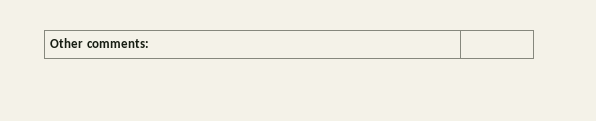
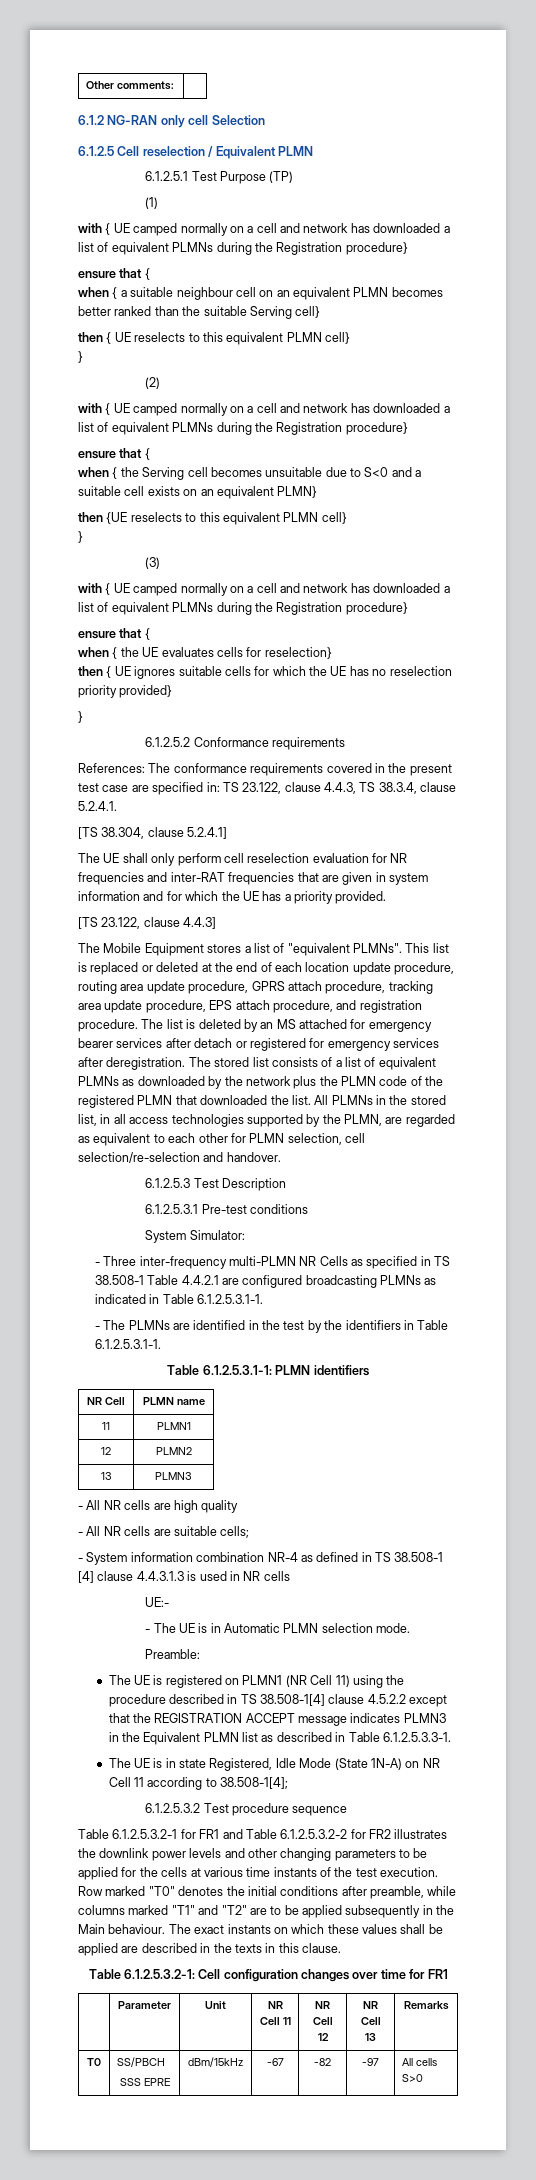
(149, 43) none -> [78,115,265,128] [78,146,313,159] [145,171,294,184] [145,197,159,209] [78,223,450,236] [78,242,408,255] [78,268,150,280] [78,287,443,300] [78,306,321,319] [78,332,350,345] [78,351,83,363] [145,377,161,389] [78,403,450,416] [78,422,408,435] [78,448,150,460] [78,467,422,480] [78,486,318,499] [78,512,347,525] [78,531,83,543] [145,557,161,569] [78,583,450,596] [78,602,408,615] [78,628,150,640] [78,647,332,659] [78,666,452,679] [78,685,173,698] [78,711,83,723] [145,737,345,750] [78,763,452,776] [78,782,457,795] [78,801,117,811] [78,827,228,839] [78,853,408,866] [78,872,428,885] [78,891,387,904] [78,917,217,929] [78,943,449,956] [78,962,455,975] [78,981,433,994] [78,1000,422,1013] [78,1019,432,1032] [78,1038,439,1051] [78,1057,436,1070] [78,1076,444,1089] [78,1095,446,1108] [78,1114,455,1127] [78,1133,365,1146] [78,1152,281,1163] [145,1178,286,1191] [145,1204,308,1214] [145,1230,245,1243] [94,1256,451,1269] [94,1275,437,1288] [94,1294,263,1304] [94,1320,449,1333] [94,1339,161,1349] [167,1365,369,1376] [87,1397,125,1405] [142,1397,205,1405] [102,1422,110,1430] [156,1422,191,1430] [101,1447,111,1455] [155,1447,192,1455] [100,1472,112,1480] [155,1472,192,1480] [78,1500,239,1513] [78,1526,250,1538] [78,1552,444,1565] [78,1571,290,1583] [145,1597,170,1607] [145,1623,411,1633] [145,1649,201,1659] [108,1675,405,1688] [108,1694,448,1707] [108,1713,446,1726] [108,1732,451,1745] [108,1758,440,1771] [108,1777,289,1790] [145,1803,348,1816] [78,1829,448,1839] [78,1848,428,1861] [78,1867,439,1880] [78,1886,457,1899] [78,1905,455,1918] [78,1924,443,1934] [78,1943,341,1956] [88,1969,448,1982] [118,2001,171,2009] [205,2001,226,2009] [267,2001,283,2009] [259,2017,291,2025] [315,2001,330,2009] [312,2017,333,2025] [317,2033,329,2041] [363,2001,378,2009] [360,2017,381,2025] [365,2033,376,2041] [403,2001,449,2010] [87,2058,101,2066] [117,2057,166,2067] [119,2078,170,2086] [188,2057,243,2067] [266,2058,284,2066] [314,2058,331,2066] [362,2058,379,2066] [402,2058,438,2066] [402,2074,424,2082] // 6.1.2 NG-RAN only cell Selection // 6.1.2.5 Cell reselection / Equivalent PLMN // 6.1.2.5.1 Test Purpose (TP) // (1) // with { UE camped normally on a cell and network has downloaded a list of equivalent PLMNs during the Registration procedure} // ensure that { // when { a suitable neighbour cell on an equivalent PLMN becomes better ranked than the suitable Serving cell} // then { UE reselects to this equivalent PLMN cell} // } // (2) // with { UE camped normally on a cell and network has downloaded a list of equivalent PLMNs during the Registration procedure} // ensure that { // when { the Serving cell becomes unsuitable due to S<0 and a suitable cell exists on an equivalent PLMN} // then {UE reselects to this equivalent PLMN cell} // } // (3) // with { UE camped normally on a cell and network has downloaded a list of equivalent PLMNs during the Registration procedure} // ensure that { // when { the UE evaluates cells for reselection} // then { UE ignores suitable cells for which the UE has no reselection priority provided} // } // 6.1.2.5.2 Conformance requirements // References: The conformance requirements covered in the present test case are specified in: TS 23.122, clause 4.4.3, TS 38.3.4, clause 5.2.4.1. // [TS 38.304, clause 5.2.4.1] // The UE shall only perform cell reselection evaluation for NR frequencies and inter-RAT frequencies that are given in system information and for which the UE has a priority provided. // [TS 23.122, clause 4.4.3] // The Mobile Equipment stores a list of "equivalent PLMNs". This list is replaced or deleted at the end of each location update procedure, routing area update procedure, GPRS attach procedure, tracking area update procedure, EPS attach procedure, and registration procedure. The list is deleted by an MS attached for emergency bearer services after detach or registered for emergency services after deregistration. The stored list consists of a list of equivalent PLMNs as downloaded by the network plus the PLMN code of the registered PLMN that downloaded the list. All PLMNs in the stored list, in all access technologies supported by the PLMN, are regarded as equivalent to each other for PLMN selection, cell selection/re-selection and handover. // 6.1.2.5.3 Test Description // 6.1.2.5.3.1 Pre-test conditions // System Simulator: // - Three inter-frequency multi-PLMN NR Cells as specified in TS 38.508-1 Table 4.4.2.1 are configured broadcasting PLMNs as indicated in Table 6.1.2.5.3.1-1. // - The PLMNs are identified in the test by the identifiers in Table 6.1.2.5.3.1-1. // Table 6.1.2.5.3.1-1: PLMN identifiers // NR Cell | PLMN name // 11 | PLMN1 // 12 | PLMN2 // 13 | PLMN3 // - All NR cells are high quality // - All NR cells are suitable cells; // - System information combination NR-4 as defined in TS 38.508-1 [4] clause 4.4.3.1.3 is used in NR cells // UE:- // - The UE is in Automatic PLMN selection mode. // Preamble: // The UE is registered on PLMN1 (NR Cell 11) using the procedure described in TS 38.508-1[4] clause 4.5.2.2 except that the REGISTRATION ACCEPT message indicates PLMN3 in the Equivalent PLMN list as described in Table 6.1.2.5.3.3-1. // The UE is in state Registered, Idle Mode (State 1N-A) on NR Cell 11 according to 38.508-1[4]; // 6.1.2.5.3.2 Test procedure sequence // Table 6.1.2.5.3.2-1 for FR1 and Table 6.1.2.5.3.2-2 for FR2 illustrates the downlink power levels and other changing parameters to be applied for the cells at various time instants of the test execution. Row marked "T0" denotes the initial conditions after preamble, while columns marked "T1" and "T2" are to be applied subsequently in the Main behaviour. The exact instants on which these values shall be applied are described in the texts in this clause. // Table 6.1.2.5.3.2-1: Cell configuration changes over time for FR1 // | Parameter | Unit | NR Cell 11 | NR Cell 12 | NR Cell 13 | Remarks // T0 | SS/PBCH // SSS EPRE | dBm/15kHz | -67 | -82 | -97 | All cells S>0

